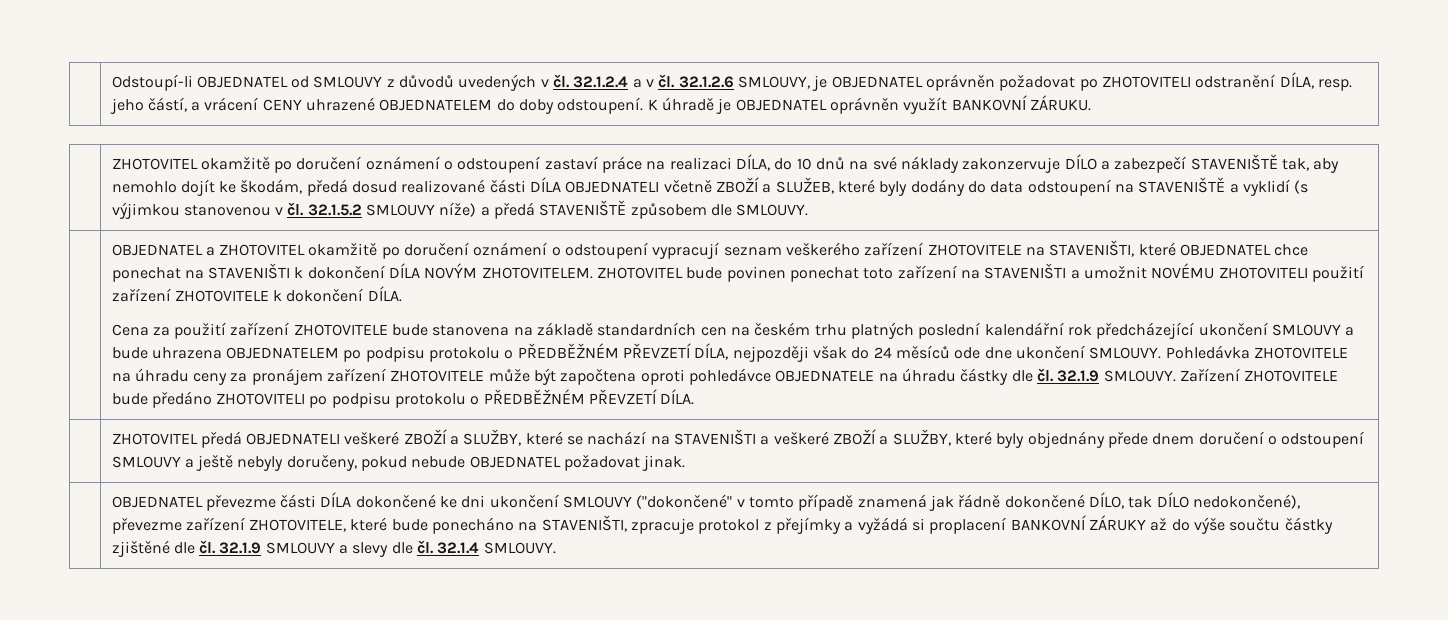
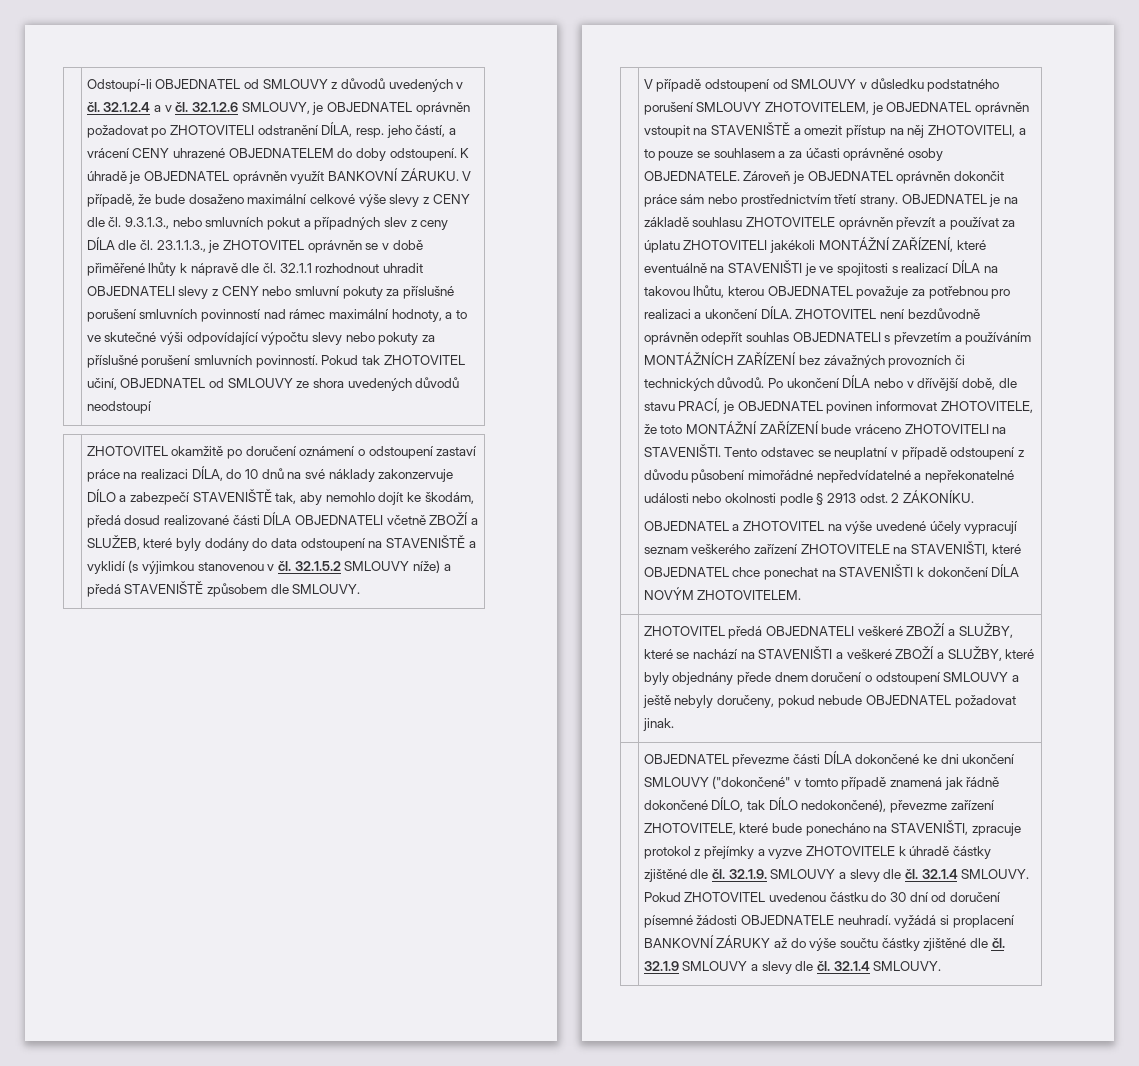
(1091, 103) none -> [462,171,472,181] [86,194,470,207] [86,217,449,230] [86,237,423,253] [86,262,423,276] [86,286,454,299] [86,309,467,322] [86,332,435,345] [86,355,465,368] [86,377,460,391] [86,401,152,414] V případě, že bude dosaženo maximální celkové výše slevy z CENY dle čl. 9.3.1.3., nebo smluvních pokut a případných slev z ceny DÍLA dle čl. 23.1.1.3., je ZHOTOVITEL oprávněn se v době přiměřené lhůty k nápravě dle čl. 32.1.1 rozhodnout uhradit OBJEDNATELI slevy z CENY nebo smluvní pokuty za příslušné porušení smluvních povinností nad rámec maximální hodnoty, a to ve skutečné výši odpovídající výpočtu slevy nebo pokuty za příslušné porušení smluvních povinností. Pokud tak ZHOTOVITEL učiní, OBJEDNATEL od SMLOUVY ze shora uvedených důvodů neodstoupí
[111,242,649,259] OBJEDNATEL a ZHOTOVITEL okamžitě po doručení oznámení o odstoupení -> [643,78,1000,92] [643,102,1029,115] [643,122,1026,138] [643,148,943,161] [643,171,1004,184] [643,194,1018,207] [643,217,1016,230] [643,237,986,253] [643,260,998,276] [643,285,1011,299] [643,306,980,319] [643,332,1032,345] [643,352,965,368] [643,375,1017,391] [643,398,1033,414] [643,421,1007,434] [643,444,1024,460] [643,469,1014,483] [643,490,974,506] [643,521,961,534] V případě odstoupení od SMLOUVY v důsledku podstatného porušení SMLOUVY ZHOTOVITELEM, je OBJEDNATEL oprávněn vstoupit na STAVENIŠTĚ a omezit přístup na něj ZHOTOVITELI, a to pouze se souhlasem a za účasti oprávněné osoby OBJEDNATELE. Zároveň je OBJEDNATEL oprávněn dokončit práce sám nebo prostřednictvím třetí strany. OBJEDNATEL je na základě souhlasu ZHOTOVITELE oprávněn převzít a používat za úplatu ZHOTOVITELI jakékoli MONTÁŽNÍ ZAŘÍZENÍ, které eventuálně na STAVENIŠTI je ve spojitosti s realizací DÍLA na takovou lhůtu, kterou OBJEDNATEL považuje za potřebnou pro realizaci a ukončení DÍLA. ZHOTOVITEL není bezdůvodně oprávněn odepřít souhlas OBJEDNATELI s převzetím a používáním MONTÁŽNÍCH ZAŘÍZENÍ bez závažných provozních či technických důvodů. Po ukončení DÍLA nebo v dřívější době, dle stavu PRACÍ, je OBJEDNATEL povinen informovat ZHOTOVITELE, že toto MONTÁŽNÍ ZAŘÍZENÍ bude vráceno ZHOTOVITELI na STAVENIŠTI. Tento odstavec se neuplatní v případě odstoupení z důvodu působení mimořádné nepředvídatelné a nepřekonatelné události nebo okolnosti podle § 2913 odst. 2 ZÁKONÍKU. // OBJEDNATEL a ZHOTOVITEL na výše uvedené účely
[597,263,1364,282] [111,286,402,302] [111,322,1355,339] [111,343,1348,362] [111,368,1339,385] [111,389,695,408] ZHOTOVITEL bude povinen ponechat toto zařízení na STAVENIŠTI a umožnit NOVÉMU ZHOTOVITELI použití zařízení ZHOTOVITELE k dokončení DÍLA. // Cena za použití zařízení ZHOTOVITELE bude stanovena na základě standardních cen na českém trhu platných poslední kalendářní rok předcházející ukončení SMLOUVY a bude uhrazena OBJEDNATELEM po podpisu protokolu o PŘEDBĚŽNÉM PŘEVZETÍ DÍLA, nejpozději však do 24 měsíců ode dne ukončení SMLOUVY. Pohledávka ZHOTOVITELE na úhradu ceny za pronájem zařízení ZHOTOVITELE může být započtena oproti pohledávce OBJEDNATELE na úhradu částky dle čl. 32.1.9 SMLOUVY. Zařízení ZHOTOVITELE bude předáno ZHOTOVITELI po podpisu protokolu o PŘEDBĚŽNÉM PŘEVZETÍ DÍLA. -> (802, 595) none
(854, 526) none -> [768,846,991,859] [643,869,1030,882] [643,892,1001,902] [643,915,891,928] vyzve ZHOTOVITELE k úhradě částky zjištěné dle čl. 32.1.9. SMLOUVY a slevy dle čl. 32.1.4 SMLOUVY. Pokud ZHOTOVITEL uvedenou částku do 30 dní od doručení písemné žádosti OBJEDNATELE neuhradí.

